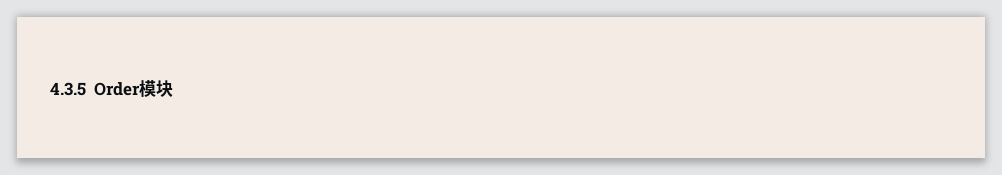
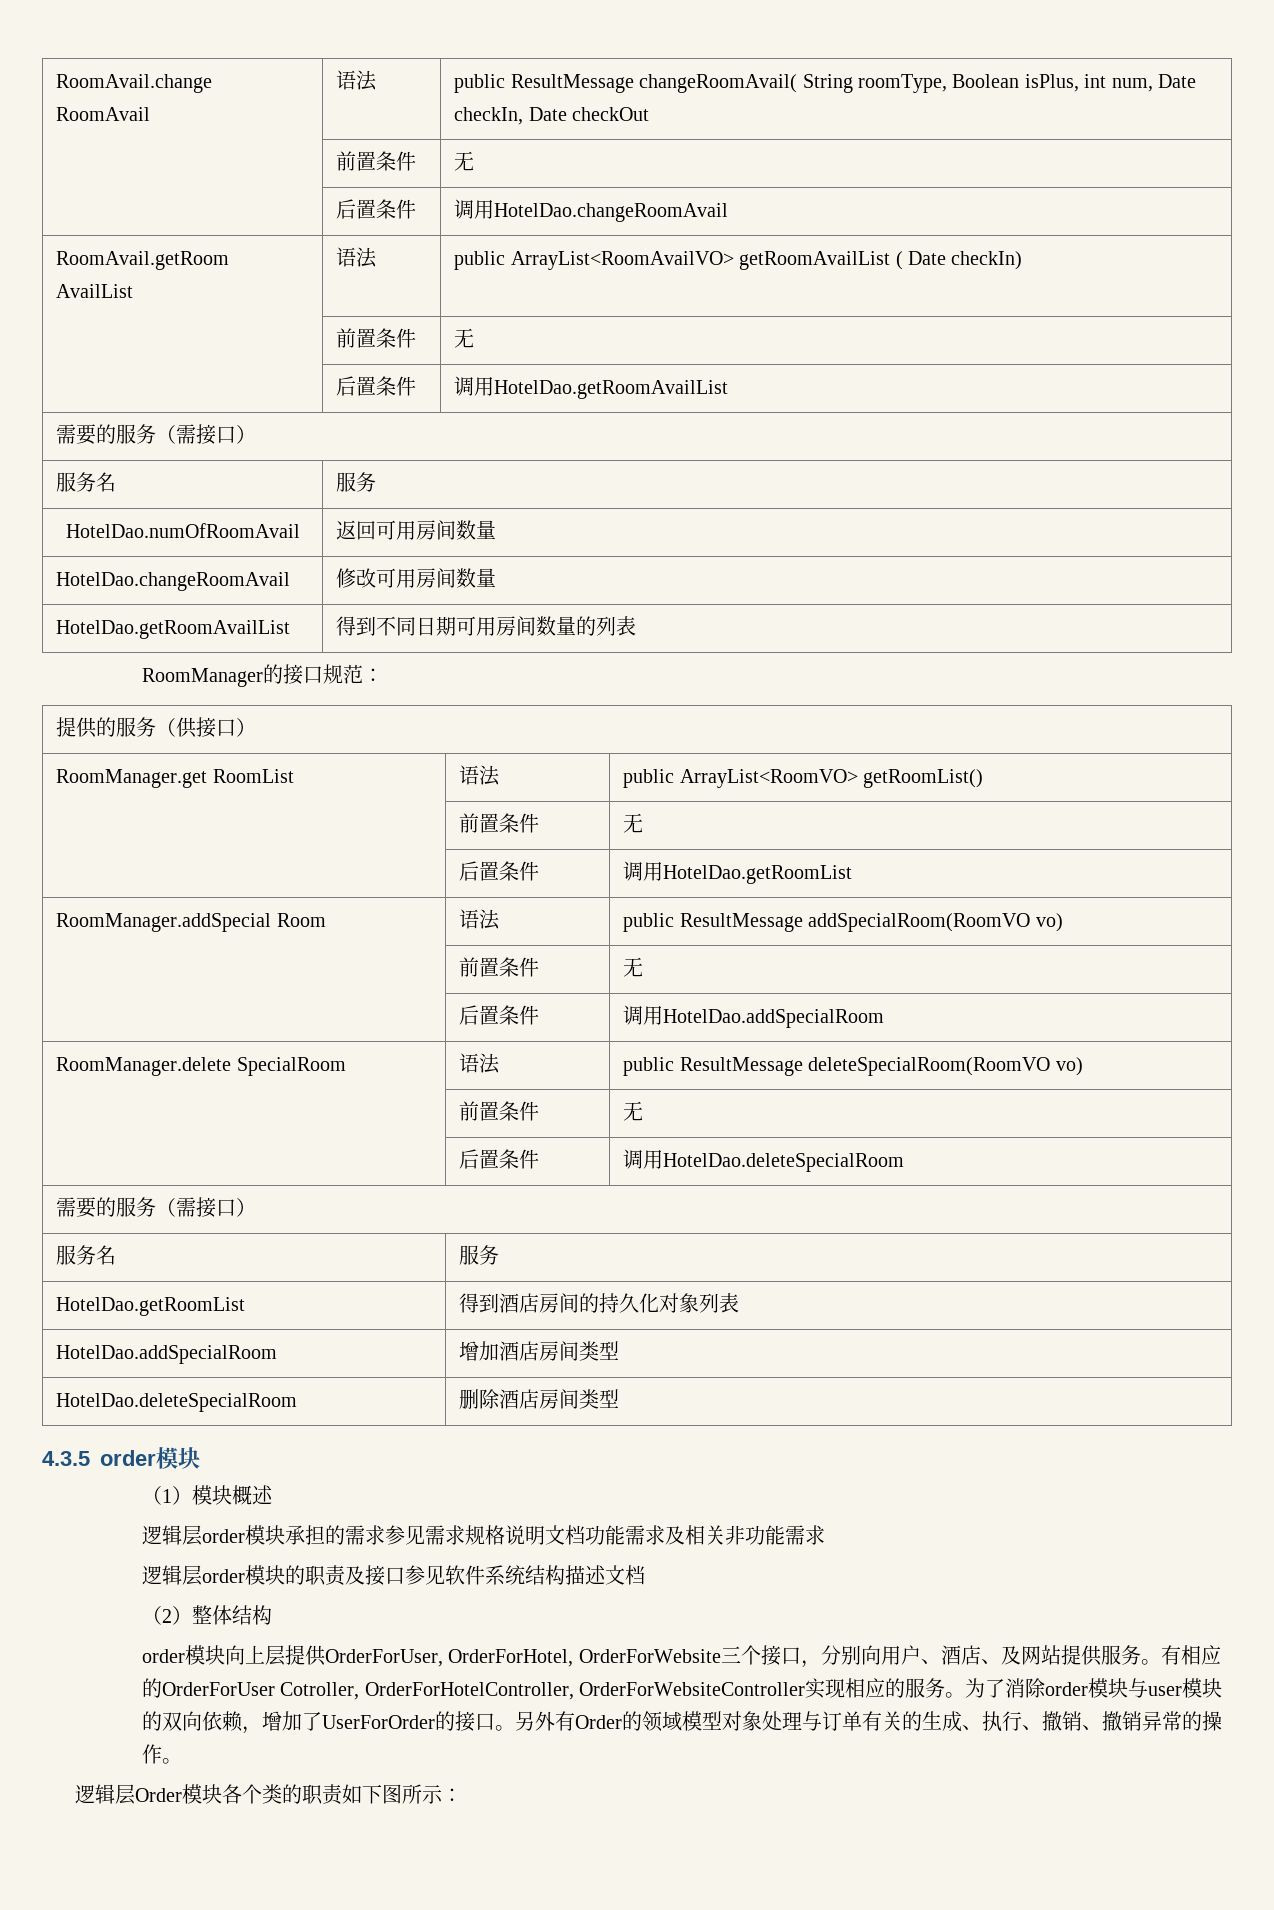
[50,80,173,97] 4.3.5 Order模块 -> [56,74,213,93] [56,107,151,121] [336,70,378,91] [454,74,1197,93] [454,107,650,125] [336,151,417,171] [454,151,475,171] [336,199,417,219] [454,199,729,222] [56,251,230,270] [56,284,134,298] [336,247,378,268] [454,251,1023,270] [336,328,417,348] [454,328,475,348] [336,376,417,396] [454,376,729,399] [56,424,257,445] [56,472,117,492] [336,472,377,492] [65,523,300,538] [336,520,497,540] [56,572,291,591] [336,568,497,588] [56,620,291,639] [336,616,637,636] [142,664,384,687] [56,717,257,738] [56,769,294,788] [459,765,501,786] [623,769,984,788] [459,813,540,833] [623,813,644,833] [459,861,540,881] [623,861,853,884] [56,913,326,932] [459,909,501,930] [623,913,1063,932] [459,957,540,977] [623,957,644,977] [459,1005,540,1025] [623,1005,885,1028] [56,1057,346,1076] [459,1053,501,1074] [623,1057,1083,1076] [459,1101,540,1121] [623,1101,644,1121] [459,1149,540,1169] [623,1149,905,1172] [56,1197,257,1218] [56,1245,117,1265] [459,1245,500,1265] [56,1297,246,1316] [459,1293,740,1313] [56,1345,278,1364] [459,1341,620,1361] [56,1393,298,1412] [459,1389,620,1409] [42,1447,200,1469] [142,1485,274,1505] [142,1525,826,1546] [142,1565,646,1586] [142,1605,273,1625] [142,1645,1221,1668] [142,1678,1223,1700] [142,1711,1223,1734] [142,1744,183,1764] [75,1784,463,1805] RoomAvail.change RoomAvail | 语法 | public ResultMessage changeRoomAvail( String roomType, Boolean isPlus, int num, Date checkIn, Date checkOut // | 前置条件 | 无 // | 后置条件 | 调用HotelDao.changeRoomAvail // RoomAvail.getRoom AvailList | 语法 | public ArrayList<RoomAvailVO> getRoomAvailList ( Date checkIn) // | 前置条件 | 无 // | 后置条件 | 调用HotelDao.getRoomAvailList // 需要的服务（需接口） // 服务名 | 服务 // HotelDao.numOfRoomAvail | 返回可用房间数量 // HotelDao.changeRoomAvail | 修改可用房间数量 // HotelDao.getRoomAvailList | 得到不同日期可用房间数量的列表 // RoomManager的接口规范： // 提供的服务（供接口） // RoomManager.get RoomList | 语法 | public ArrayList<RoomVO> getRoomList() // | 前置条件 | 无 // | 后置条件 | 调用HotelDao.getRoomList // RoomManager.addSpecial Room | 语法 | public ResultMessage addSpecialRoom(RoomVO vo) // | 前置条件 | 无 // | 后置条件 | 调用HotelDao.addSpecialRoom // RoomManager.delete SpecialRoom | 语法 | public ResultMessage deleteSpecialRoom(RoomVO vo) // | 前置条件 | 无 // | 后置条件 | 调用HotelDao.deleteSpecialRoom // 需要的服务（需接口） // 服务名 | 服务 // HotelDao.getRoomList | 得到酒店房间的持久化对象列表 // HotelDao.addSpecialRoom | 增加酒店房间类型 // HotelDao.deleteSpecialRoom | 删除酒店房间类型 // 4.3.5 order模块 // （1）模块概述 // 逻辑层order模块承担的需求参见需求规格说明文档功能需求及相关非功能需求 // 逻辑层order模块的职责及接口参见软件系统结构描述文档 // （2）整体结构 // order模块向上层提供OrderForUser, OrderForHotel, OrderForWebsite三个接口，分别向用户、酒店、及网站提供服务。有相应的OrderForUser Cotroller, OrderForHotelController, OrderForWebsiteController实现相应的服务。为了消除order模块与user模块的双向依赖，增加了UserForOrder的接口。另外有Order的领域模型对象处理与订单有关的生成、执行、撤销、撤销异常的操作。 // 逻辑层Order模块各个类的职责如下图所示：

